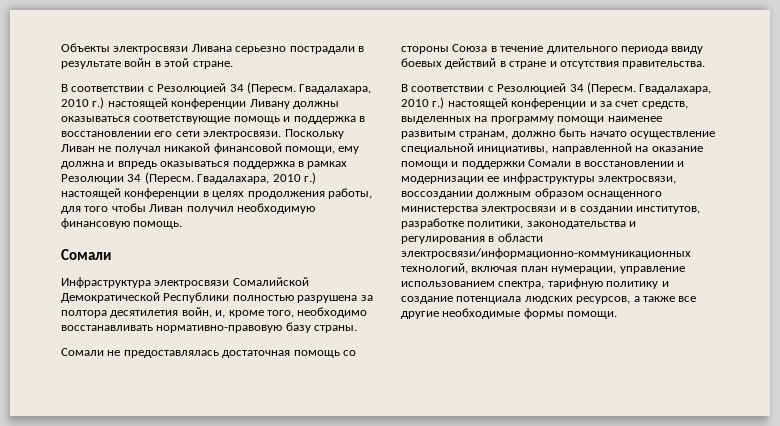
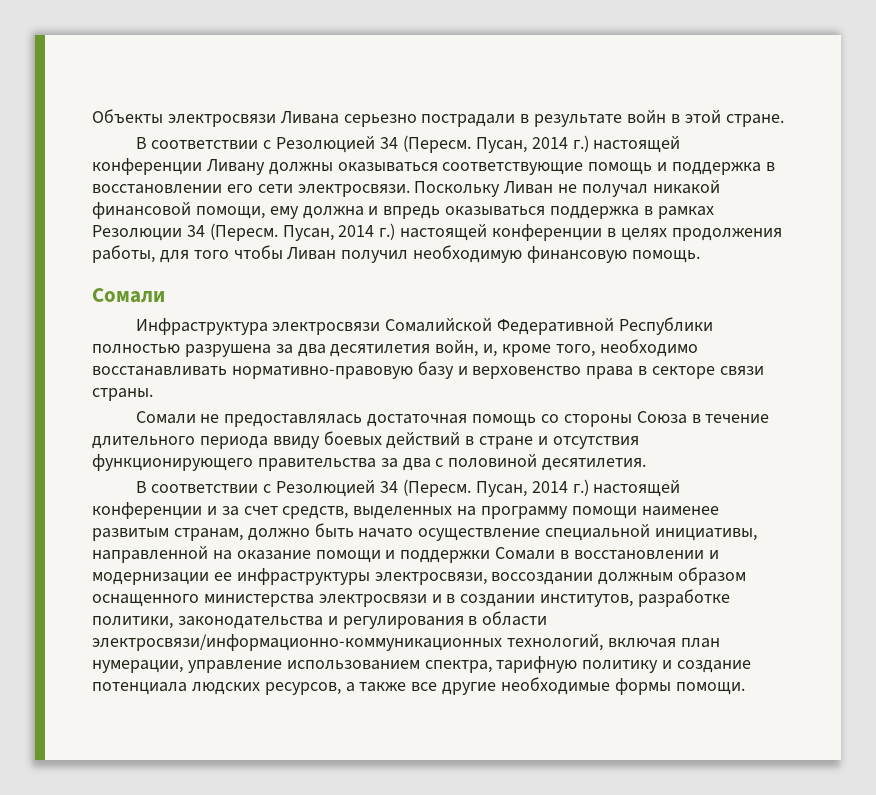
[299,84,372,94] [61,99,89,107] Гвадалахара, 2010 -> [475,137,568,153] Пусан, 2014
[197,174,301,184] Гвадалахара, 2010 -> [282,225,375,241] Пусан, 2014
[61,292,160,303] Демократической -> [497,318,615,335] Федеративной
[61,310,107,318] полтора -> [297,344,326,357] два
(311, 327) none -> [457,366,764,379] и верховенство права в секторе связи
[622,61,706,69] [401,82,712,94] [401,99,429,107] правительства. // В соответствии с Резолюцией 34 (Пересм. Гвадалахара, 2010 -> [92,454,647,471] [135,479,568,497] функционирующего правительства за два с половиной десятилетия. // В соответствии с Резолюцией 34 (Пересм. Пусан, 2014

